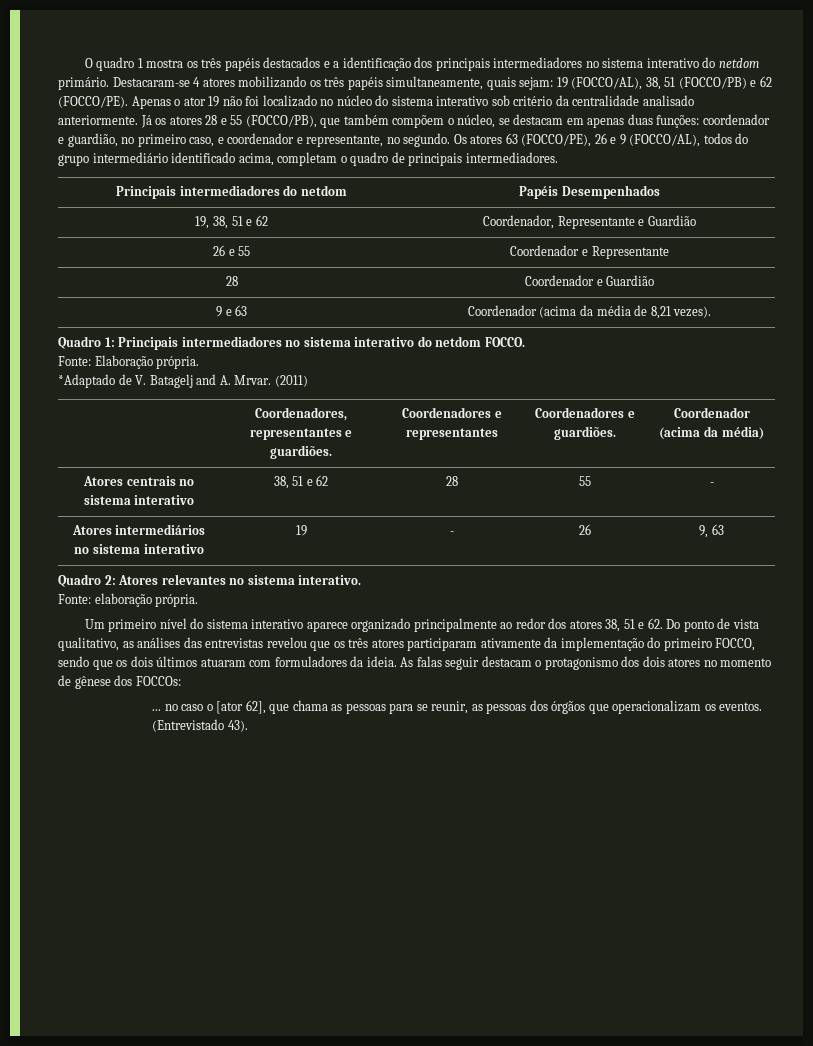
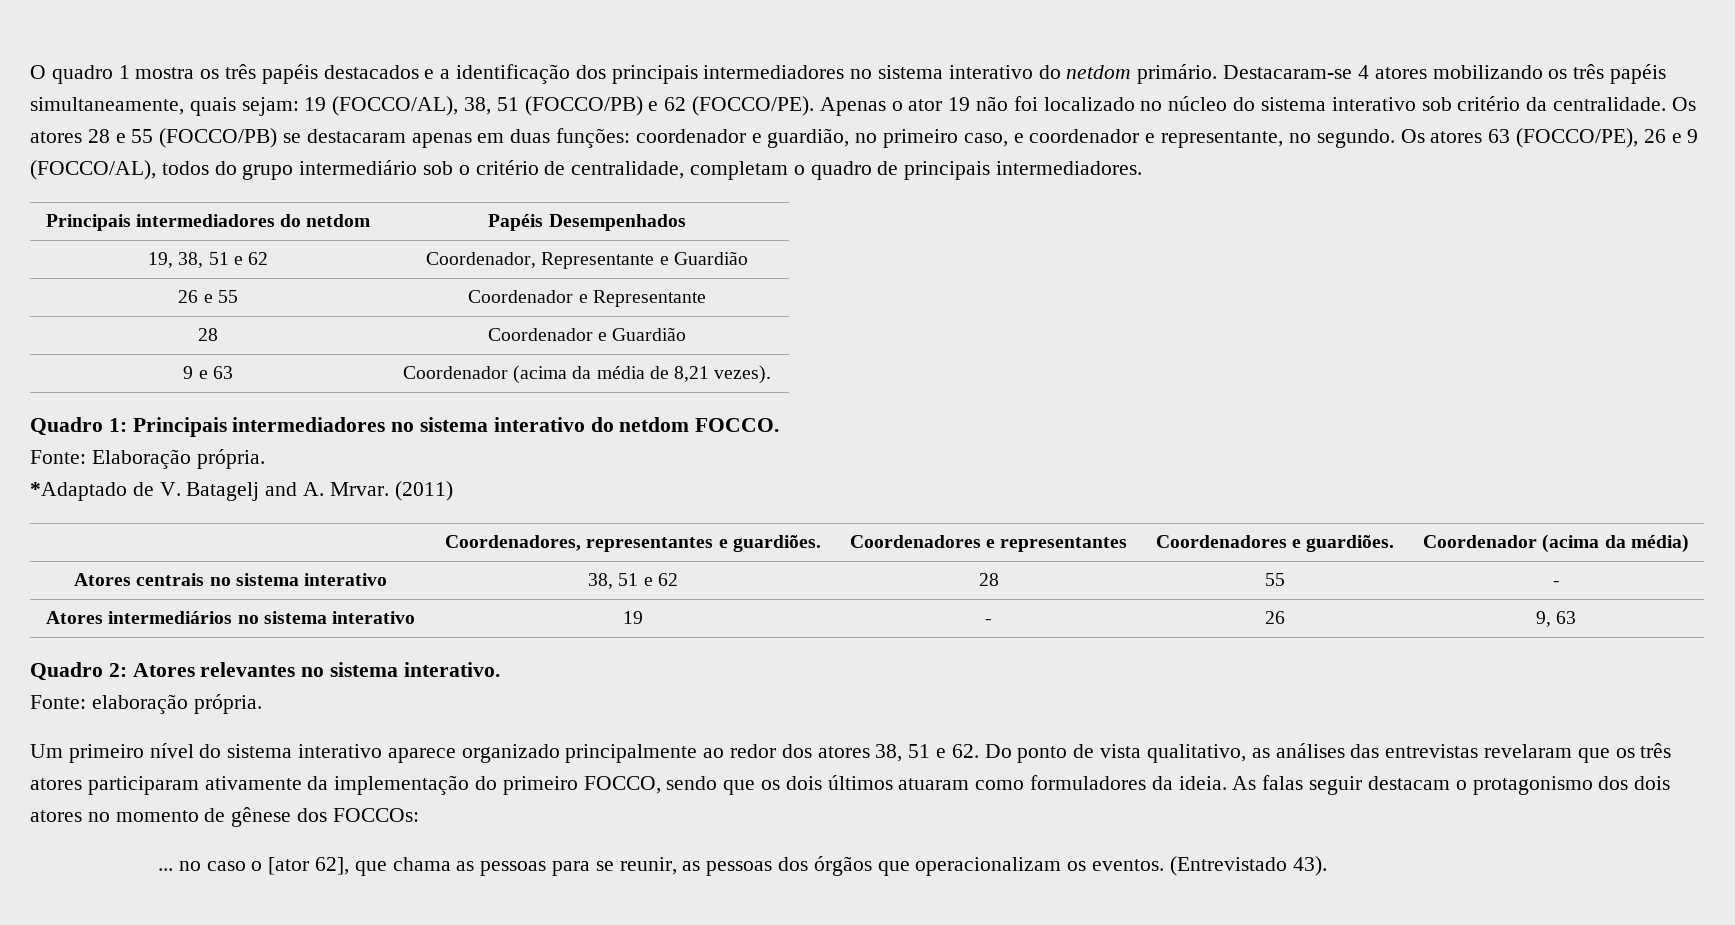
[572,95,694,106] [58,114,625,128] centralidade analisado anteriormente. Já os atores 28 e 55 (FOCCO/PB), que também compõem o núcleo, se destacam em apenas -> [1552,97,1696,111] [30,128,505,148] centralidade. Os atores 28 e 55 (FOCCO/PB) se destacaram apenas em
[171,152,274,166] identificado acima, -> [423,160,685,179] sob o critério de centralidade,
[266,637,307,648] revelou -> [1483,744,1572,758] revelaram
[249,660,272,667] com -> [975,780,1025,790] como

